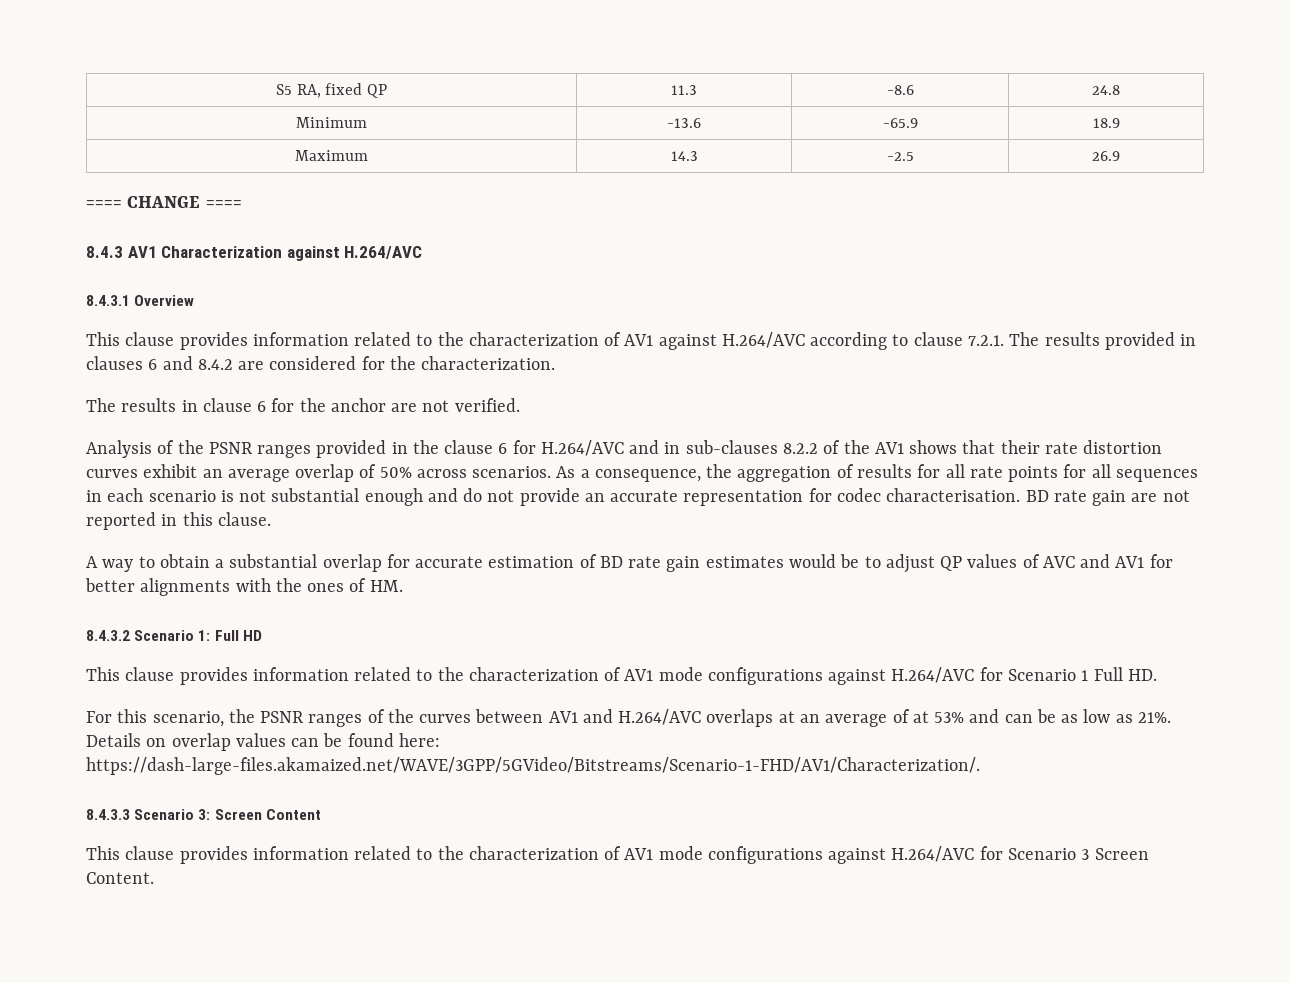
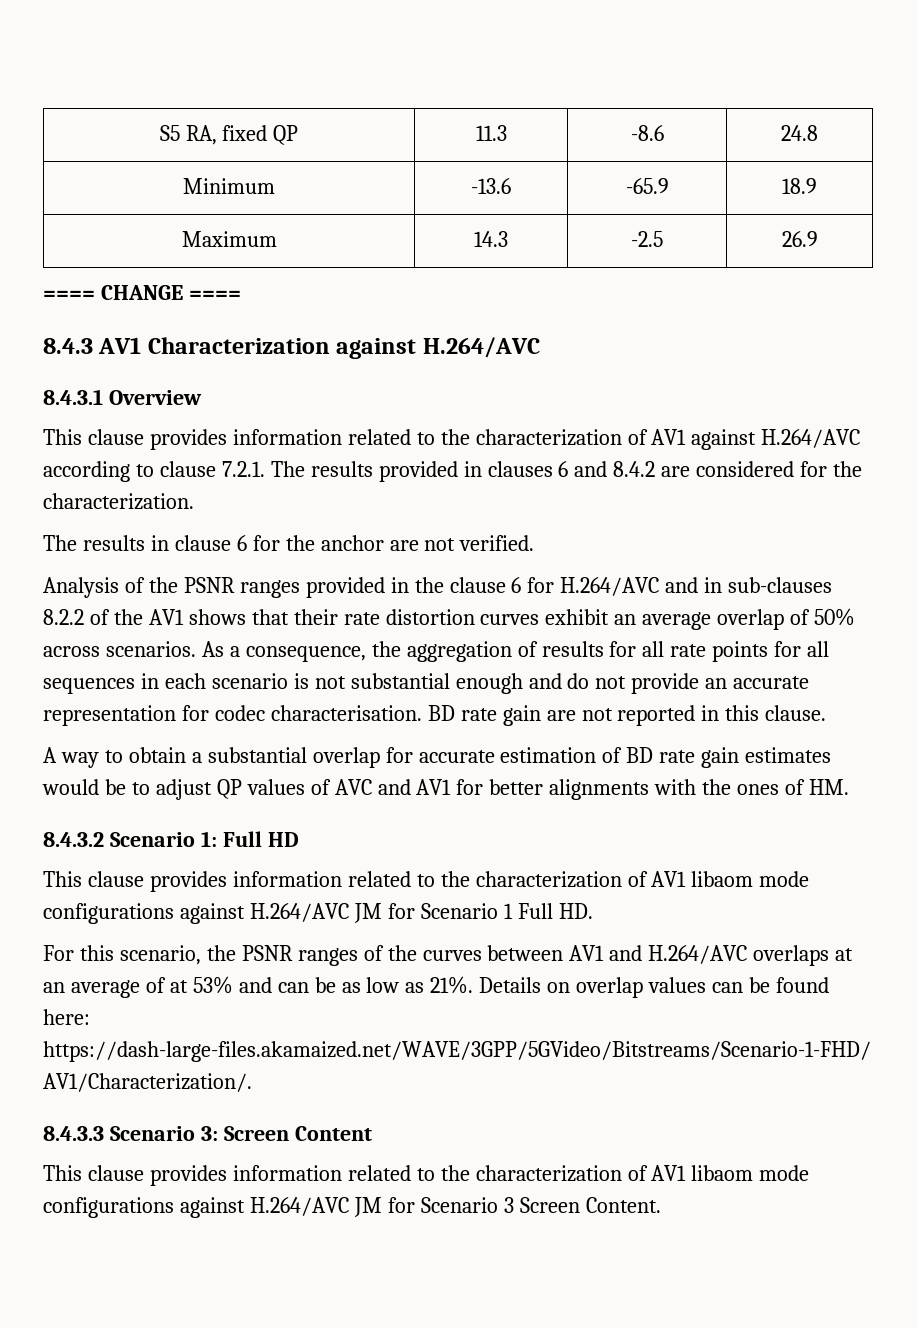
[658,667,975,685] mode configurations against H.264/AVC -> [691,871,810,887] [43,903,382,924] libaom mode configurations against H.264/AVC JM
[658,846,975,864] mode configurations against H.264/AVC -> [691,1165,810,1181] [43,1197,382,1218] libaom mode configurations against H.264/AVC JM

